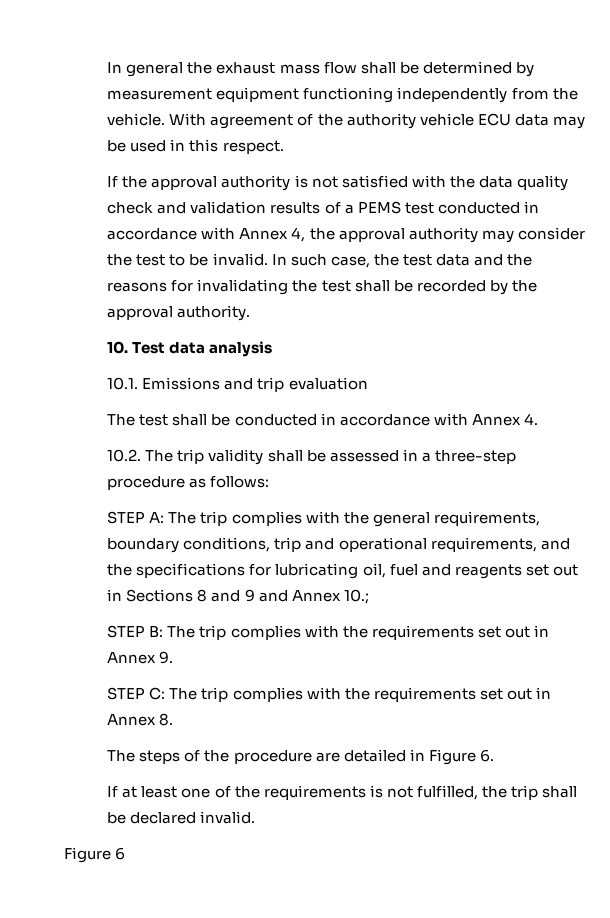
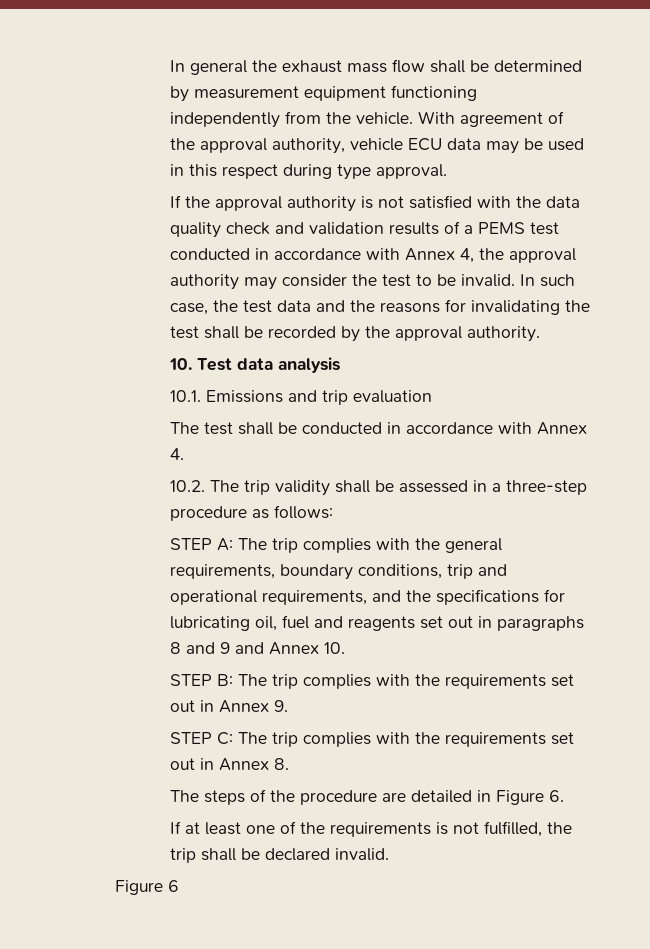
[346,113,416,129] authority -> [200,138,346,154] approval authority,
[222,140,284,154] respect. -> [222,164,448,180] respect during type approval.
[126,589,194,602] Sections -> [497,616,585,631] paragraphs
[343,589,369,604] 10.; -> [324,642,346,654] 10.

